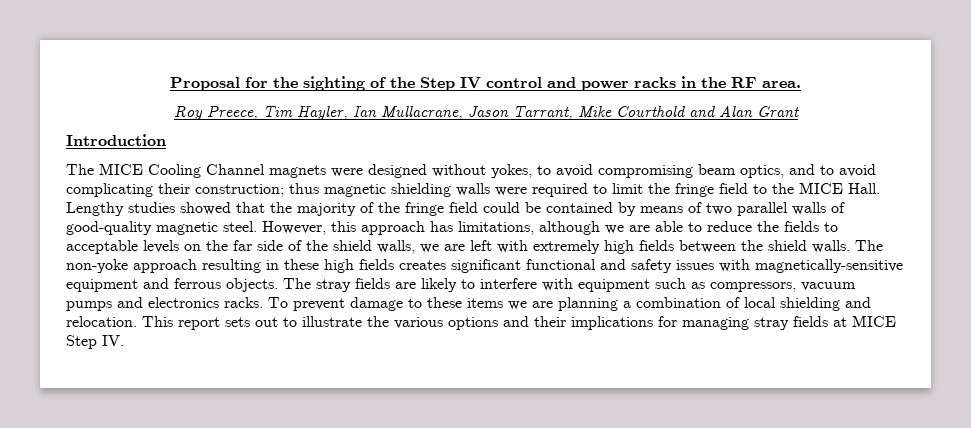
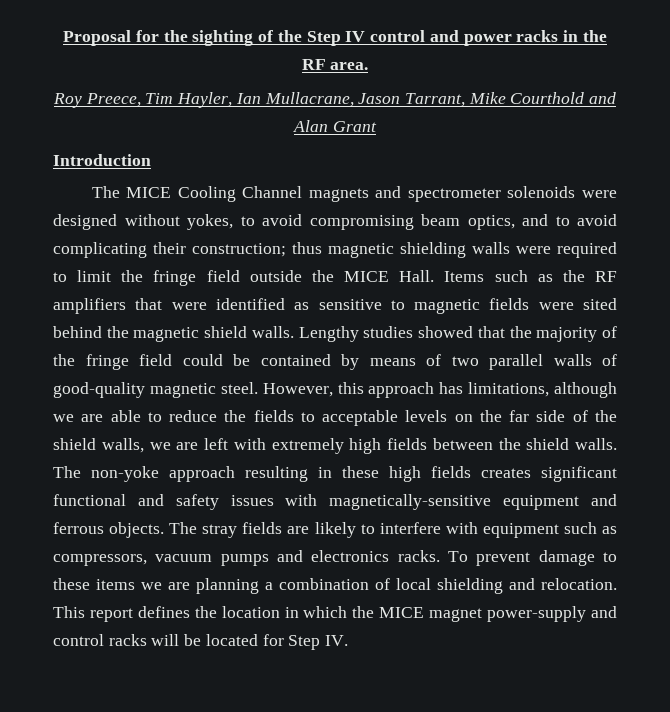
(326, 171) none -> [375,186,576,202] and spectrometer solenoids
[753,184,767,194] to -> [249,270,302,282] outside
(880, 188) none -> [444,270,617,282] [53,298,617,314] [53,326,294,342] Items such as the RF amplifiers that were identified as sensitive to magnetic fields were sited behind the magnetic shield walls.
[225,315,896,330] sets out to illustrate the various options and their implications for managing stray fields at MICE -> [137,606,618,622] [53,634,284,646] defines the location in which the MICE magnet power-supply and control racks will be located for

